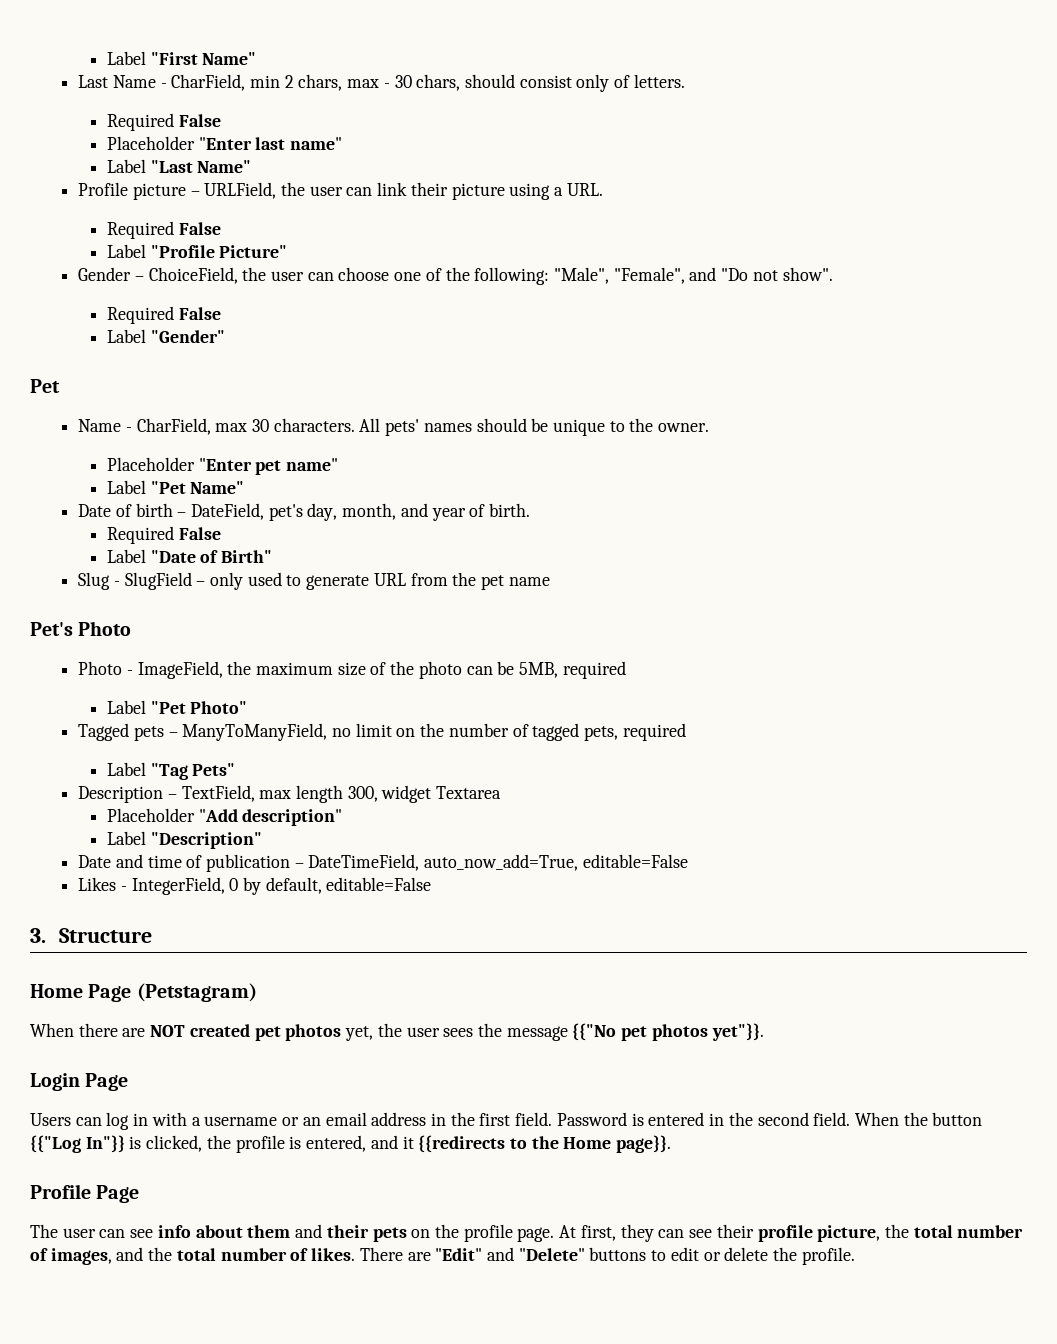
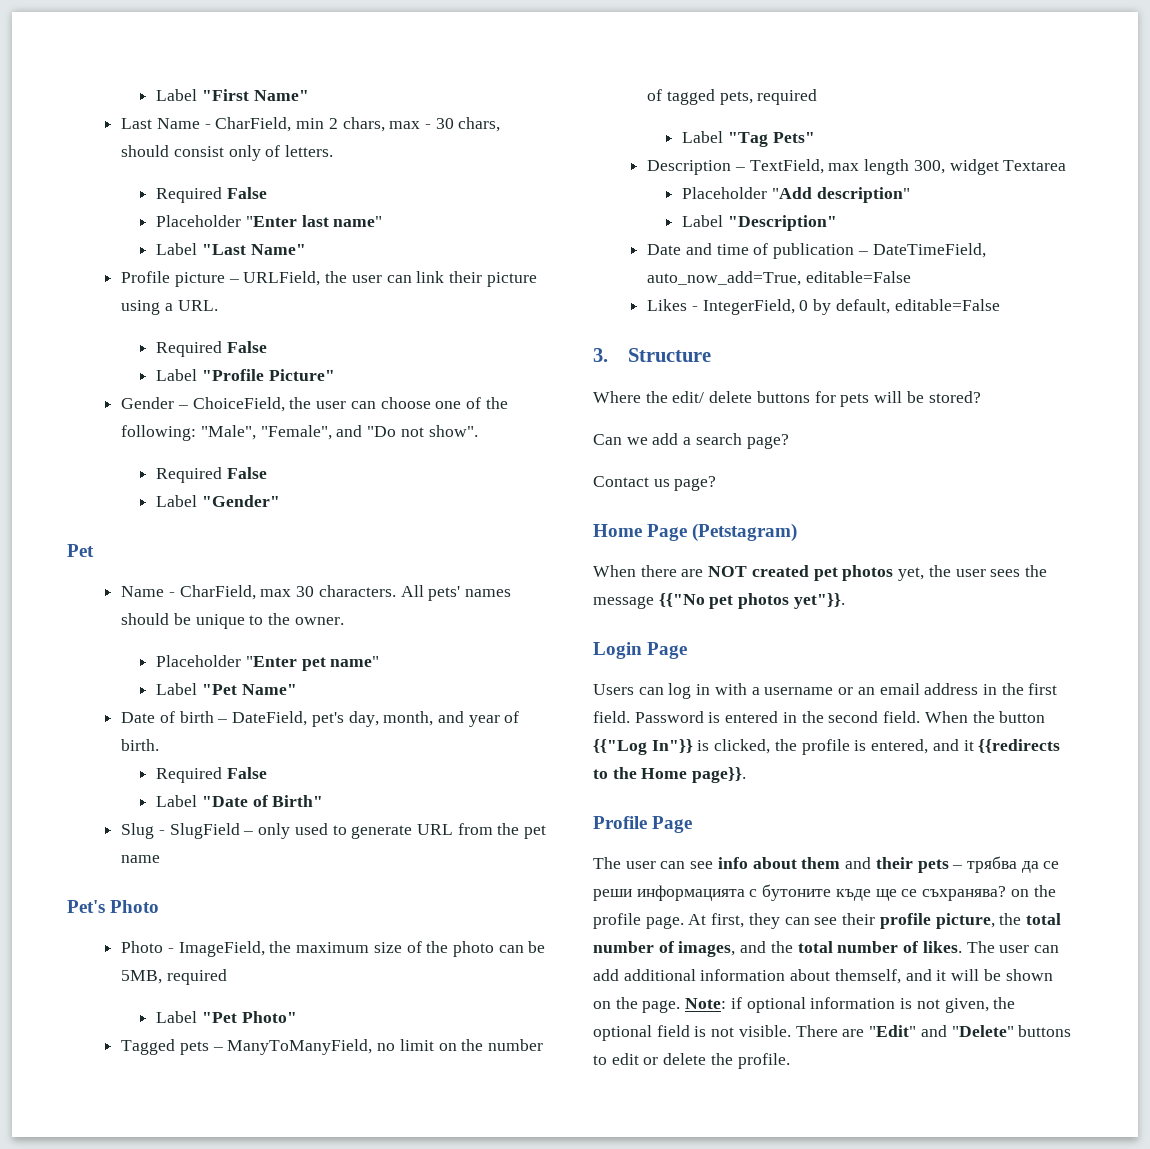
(152, 935) none -> [593,391,981,407] [593,433,789,449] [593,476,717,491] // Where the edit/ delete buttons for pets will be stored? // Can we add a search page? // Contact us page?
(407, 1234) none -> [952,856,1060,873] [593,884,1007,901] – трябва да се реши информацията с бутоните къде ще се съхранява?
(356, 1254) none -> [966,941,1059,953] [593,969,1053,984] [593,997,1016,1013] [593,1025,791,1041] The user can add additional information about themself, and it will be shown on the page. Note: if optional information is not given, the optional field is not visible.

